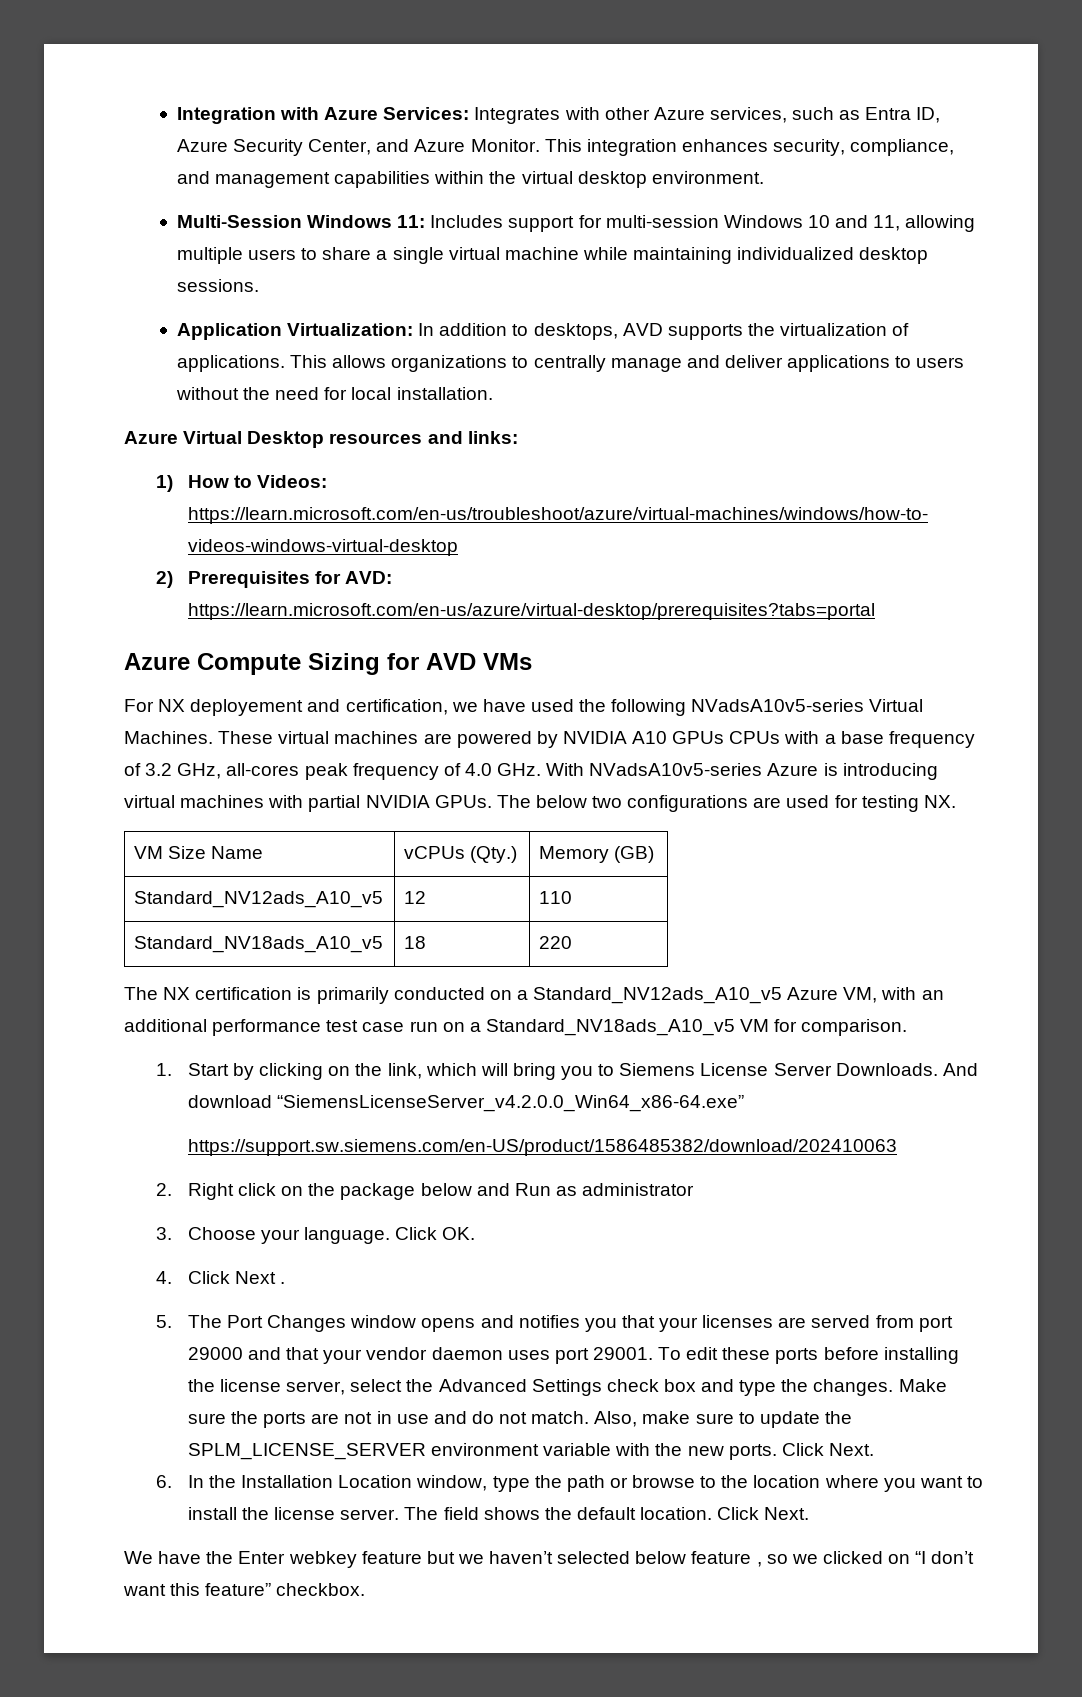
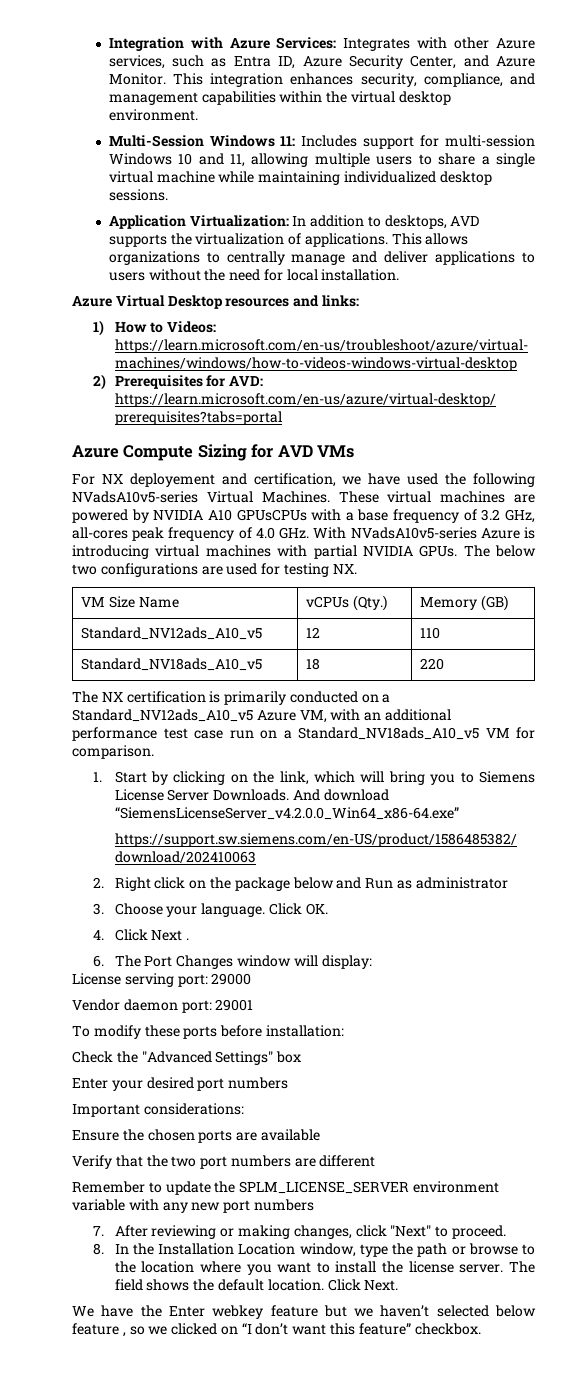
[672,731,781,744] GPUs CPUs -> [236,509,307,521] GPUsCPUs
[155,1315,172,1328] 5. -> [93,955,105,967] 6.
[421,1315,953,1332] [187,1347,959,1364] [187,1379,947,1396] [187,1411,734,1428] opens and notifies you that your licenses are served from port 29000 and that your vendor daemon uses port 29001. To edit these ports before installing the license server, select the Advanced Settings check box and type the changes. Make sure the ports are not in use and do not match. Also, make sure -> [293,955,372,969] [72,973,252,987] [72,999,254,1013] [72,1025,344,1039] [72,1051,302,1065] [72,1077,289,1091] [72,1103,244,1117] [72,1129,320,1143] [72,1155,376,1169] [72,1181,145,1193] will display: // License serving port: 29000 // Vendor daemon port: 29001 // To modify these ports before installation: // Check the "Advanced Settings" box // Enter your desired port numbers // Important considerations: // Ensure the chosen ports are available // Verify that the two port numbers are different // Remember
[655,1443,874,1460] [155,1475,172,1488] the new ports. Click Next. // 6. -> [162,1199,314,1213] [93,1225,506,1239] [93,1243,105,1255] any new port numbers // 7. After reviewing or making changes, click "Next" to proceed. // 8.

